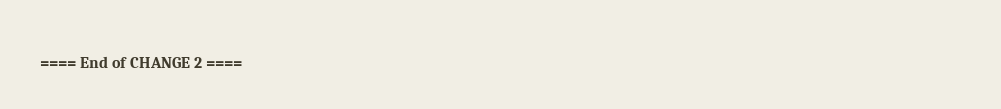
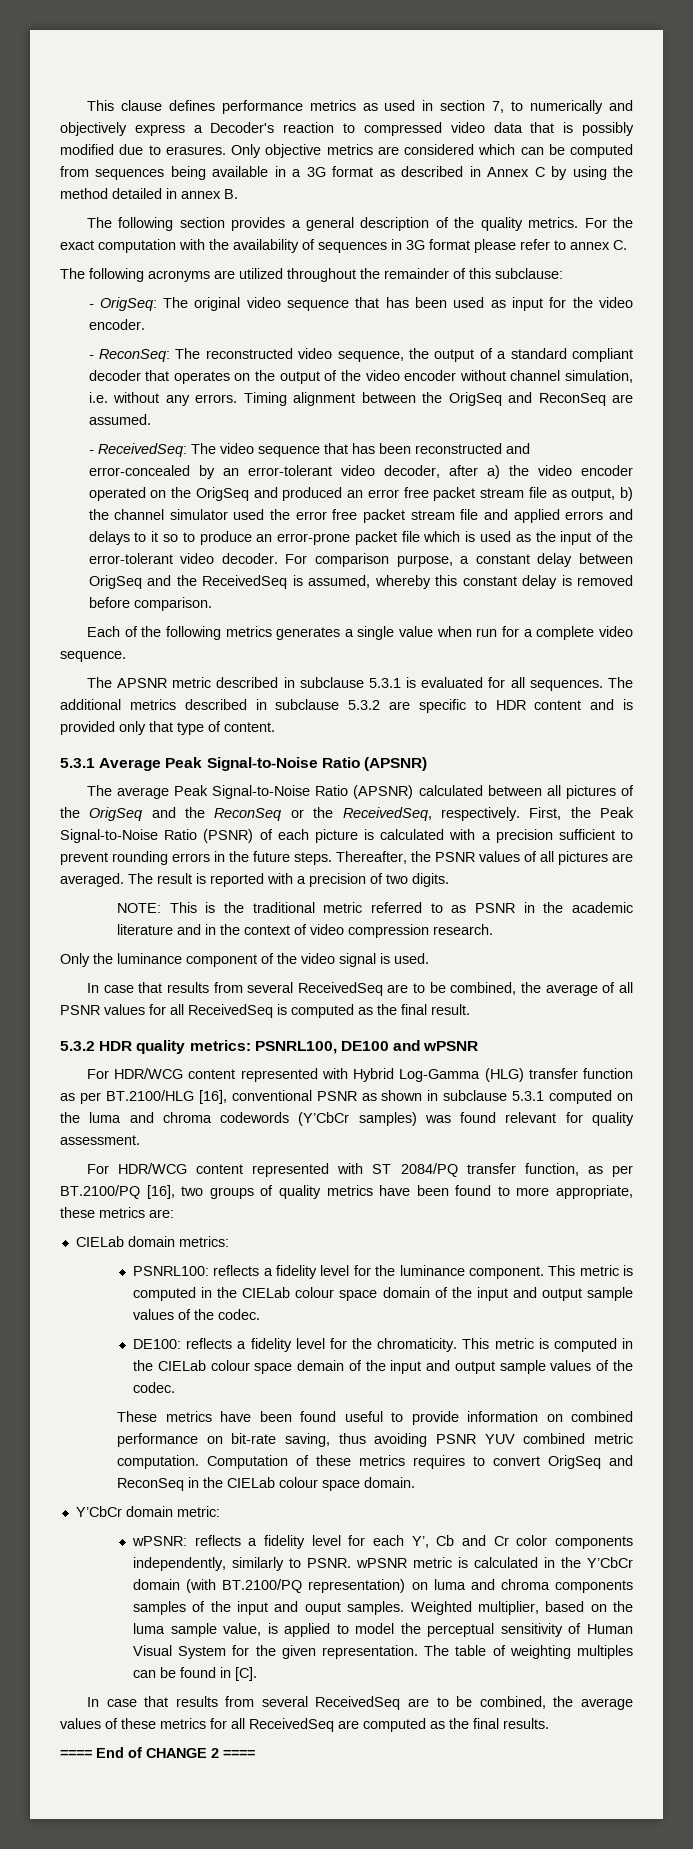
(40, 64) none -> [86,100,633,114] [60,122,634,136] [60,144,633,158] [60,166,633,180] [60,188,238,199] [86,217,633,231] [60,239,627,253] [60,268,563,282] [88,297,633,311] [88,319,145,330] [88,348,633,362] [88,370,633,384] [88,392,633,406] [88,414,151,425] [88,443,530,457] [88,465,633,479] [88,487,633,501] [88,509,633,523] [88,531,634,545] [88,553,633,567] [88,575,633,589] [88,597,212,611] [86,626,633,640] [60,651,126,662] [86,677,633,691] [60,699,633,713] [60,721,275,735] [60,757,427,771] [86,785,635,799] [60,807,635,821] [60,829,634,843] [60,851,633,865] [60,873,449,887] [117,902,634,913] [117,924,494,938] [60,953,429,967] [86,982,633,996] [60,1004,470,1018] [60,1040,479,1054] [86,1068,633,1082] [60,1090,634,1104] [60,1112,634,1126] [60,1135,140,1145] [86,1163,634,1177] [60,1185,633,1199] [60,1207,174,1218] [75,1236,229,1247] [133,1265,633,1279] [133,1287,634,1301] [133,1309,261,1320] [133,1338,634,1352] [133,1360,634,1374] [133,1382,176,1393] [117,1411,633,1425] [117,1433,634,1447] [117,1455,633,1469] [117,1477,416,1491] [75,1506,220,1517] [132,1535,633,1549] [133,1557,633,1571] [133,1579,633,1593] [133,1601,633,1615] [133,1623,634,1637] [133,1645,633,1659] [133,1667,258,1681] [86,1696,633,1710] [60,1718,549,1732] This clause defines performance metrics as used in section 7, to numerically and objectively express a Decoder's reaction to compressed video data that is possibly modified due to erasures. Only objective metrics are considered which can be computed from sequences being available in a 3G format as described in Annex C by using the method detailed in annex B. // The following section provides a general description of the quality metrics. For the exact computation with the availability of sequences in 3G format please refer to annex C. // The following acronyms are utilized throughout the remainder of this subclause: // - OrigSeq: The original video sequence that has been used as input for the video encoder. // - ReconSeq: The reconstructed video sequence, the output of a standard compliant decoder that operates on the output of the video encoder without channel simulation, i.e. without any errors. Timing alignment between the OrigSeq and ReconSeq are assumed. // - ReceivedSeq: The video sequence that has been reconstructed and error-concealed by an error-tolerant video decoder, after a) the video encoder operated on the OrigSeq and produced an error free packet stream file as output, b) the channel simulator used the error free packet stream file and applied errors and delays to it so to produce an error-prone packet file which is used as the input of the error-tolerant video decoder. For comparison purpose, a constant delay between OrigSeq and the ReceivedSeq is assumed, whereby this constant delay is removed before comparison. // Each of the following metrics generates a single value when run for a complete video sequence. // The APSNR metric described in subclause 5.3.1 is evaluated for all sequences. The additional metrics described in subclause 5.3.2 are specific to HDR content and is provided only that type of content. // 5.3.1 Average Peak Signal-to-Noise Ratio (APSNR) // The average Peak Signal-to-Noise Ratio (APSNR) calculated between all pictures of the OrigSeq and the ReconSeq or the ReceivedSeq, respectively. First, the Peak Signal-to-Noise Ratio (PSNR) of each picture is calculated with a precision sufficient to prevent rounding errors in the future steps. Thereafter, the PSNR values of all pictures are averaged. The result is reported with a precision of two digits. // NOTE: This is the traditional metric referred to as PSNR in the academic literature and in the context of video compression research. // Only the luminance component of the video signal is used. // In case that results from several ReceivedSeq are to be combined, the average of all PSNR values for all ReceivedSeq is computed as the final result. // 5.3.2 HDR quality metrics: PSNRL100, DE100 and wPSNR // For HDR/WCG content represented with Hybrid Log-Gamma (HLG) transfer function as per BT.2100/HLG [16], conventional PSNR as shown in subclause 5.3.1 computed on the luma and chroma codewords (Y’CbCr samples) was found relevant for quality assessment. // For HDR/WCG content represented with ST 2084/PQ transfer function, as per BT.2100/PQ [16], two groups of quality metrics have been found to more appropriate, these metrics are: // CIELab domain metrics: // PSNRL100: reflects a fidelity level for the luminance component. This metric is computed in the CIELab colour space domain of the input and output sample values of the codec. // DE100: reflects a fidelity level for the chromaticity. This metric is computed in the CIELab colour space demain of the input and output sample values of the codec. // These metrics have been found useful to provide information on combined performance on bit-rate saving, thus avoiding PSNR YUV combined metric computation. Computation of these metrics requires to convert OrigSeq and ReconSeq in the CIELab colour space domain. // Y’CbCr domain metric: // wPSNR: reflects a fidelity level for each Y’, Cb and Cr color components independently, similarly to PSNR. wPSNR metric is calculated in the Y’CbCr domain (with BT.2100/PQ representation) on luma and chroma components samples of the input and ouput samples. Weighted multiplier, based on the luma sample value, is applied to model the perceptual sensitivity of Human Visual System for the given representation. The table of weighting multiples can be found in [C]. // In case that results from several ReceivedSeq are to be combined, the average values of these metrics for all ReceivedSeq are computed as the final results. //

